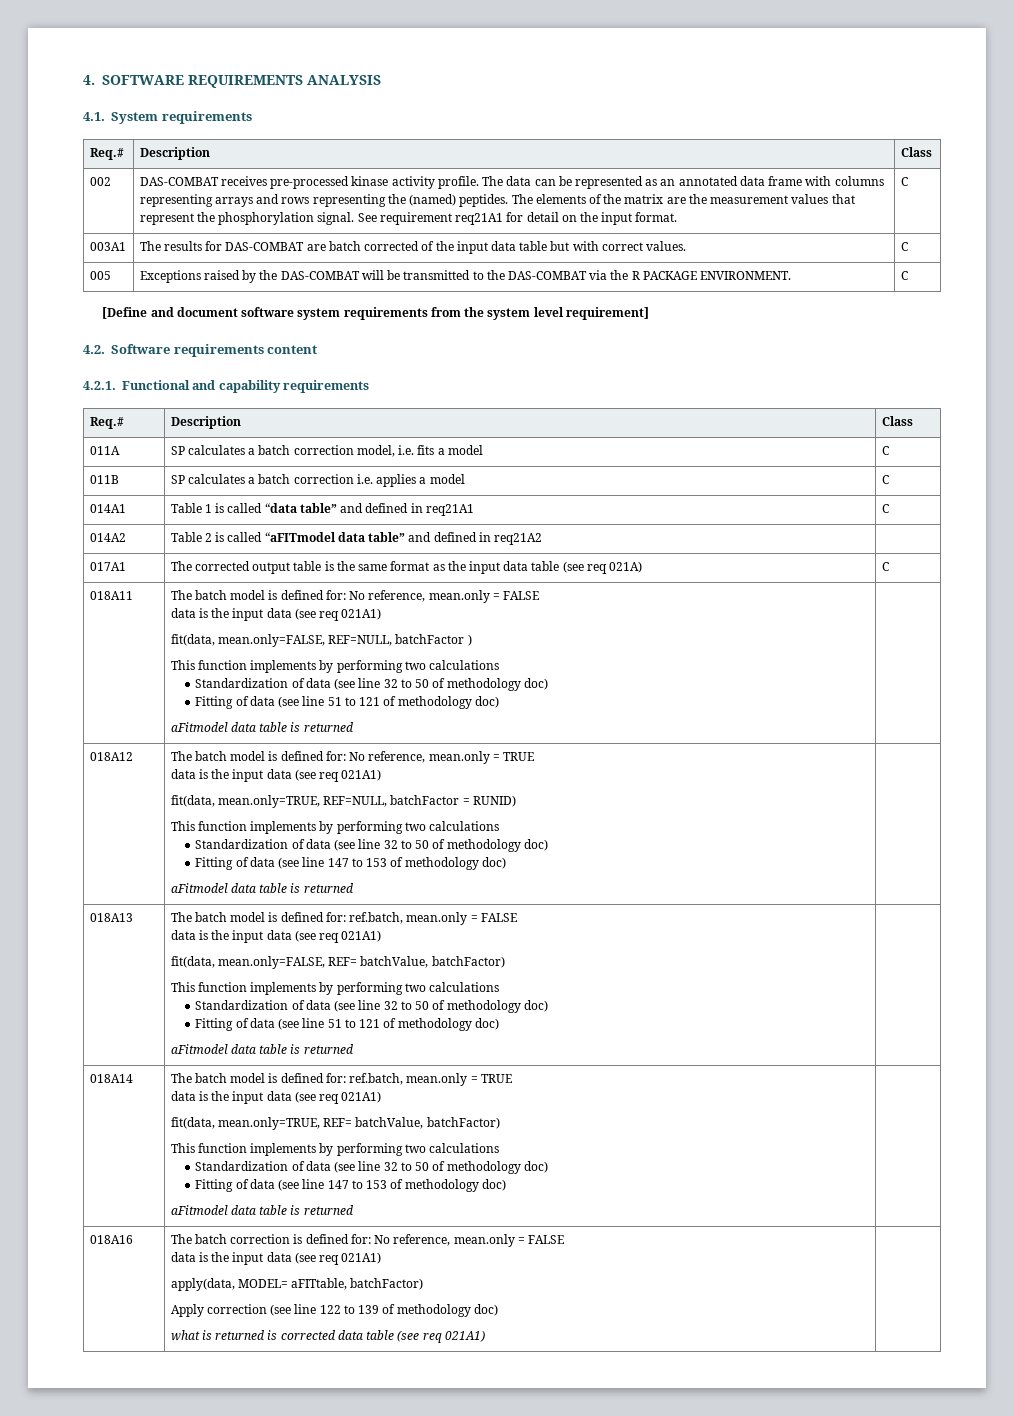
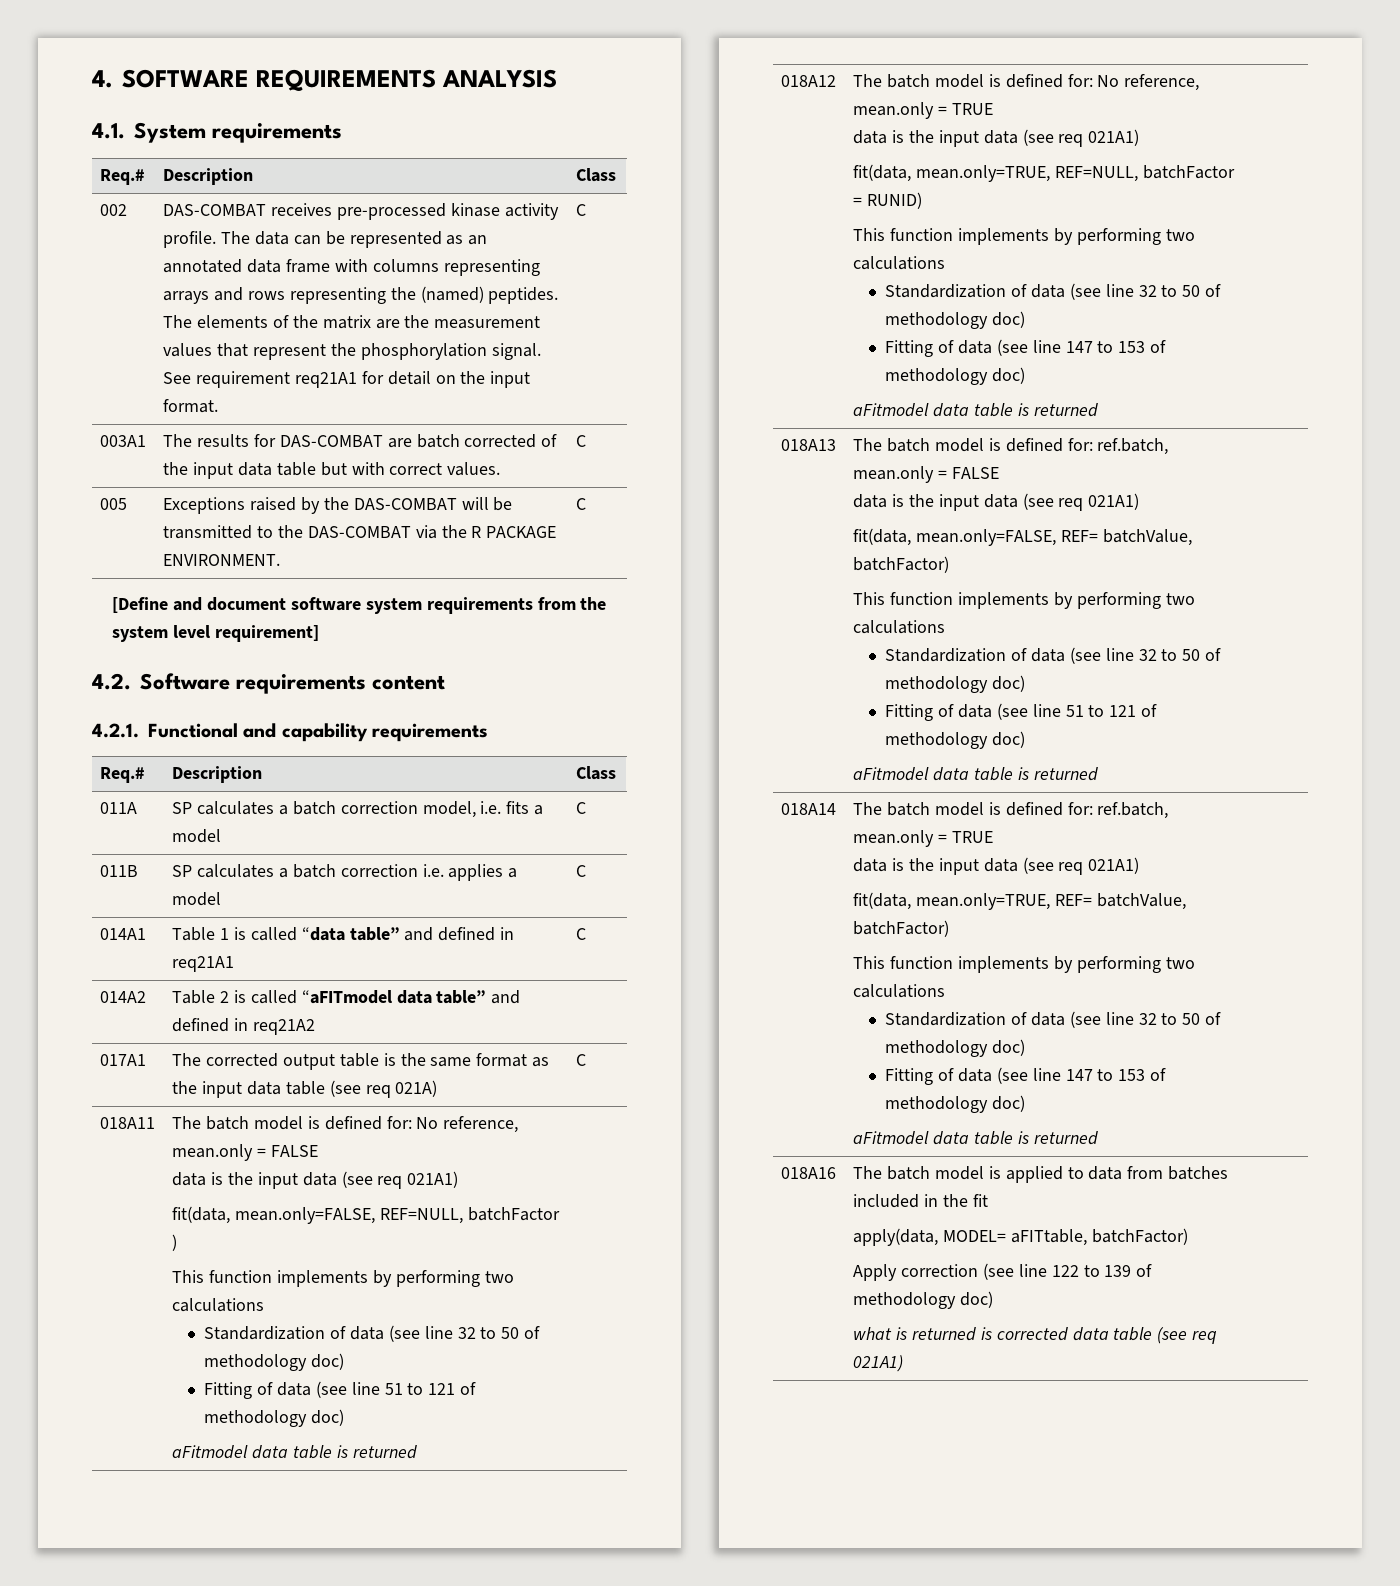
[230,1234,564,1247] [170,1252,382,1265] correction is defined for: No reference, mean.only = FALSE // data is the input data (see req 021A1) -> [935,1166,1229,1183] [853,1194,988,1208] model is applied to data from batches included in the fit

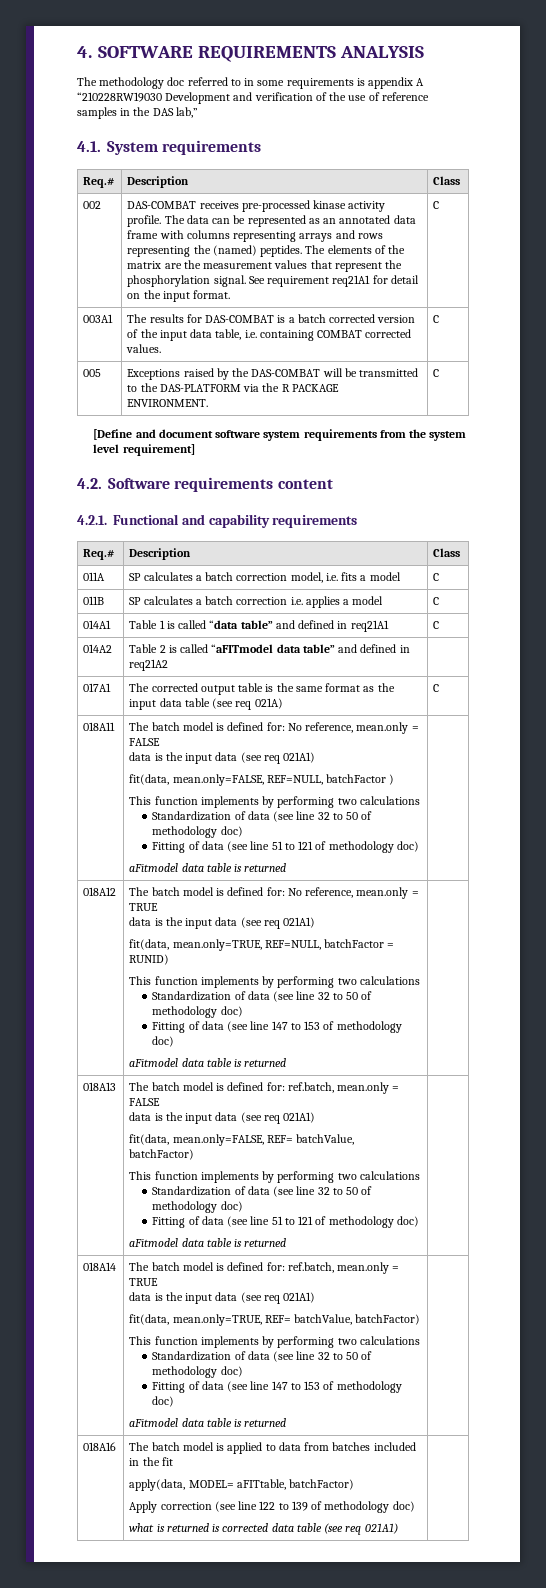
(557, 78) none -> [77,77,425,89] [77,92,429,104] [77,107,198,119] // The methodology doc referred to in some requirements is appendix A “210228RW19030 Development and verification of the use of reference samples in the DAS lab,”
[387,438,412,448] are -> [277,315,295,323] is a
(537, 441) none -> [377,315,416,323] version
[276,462,443,476] table but with correct -> [215,329,412,341] table, i.e. containing COMBAT corrected
[307,526,411,538] DAS-COMBAT -> [159,384,241,392] DAS-PLATFORM

